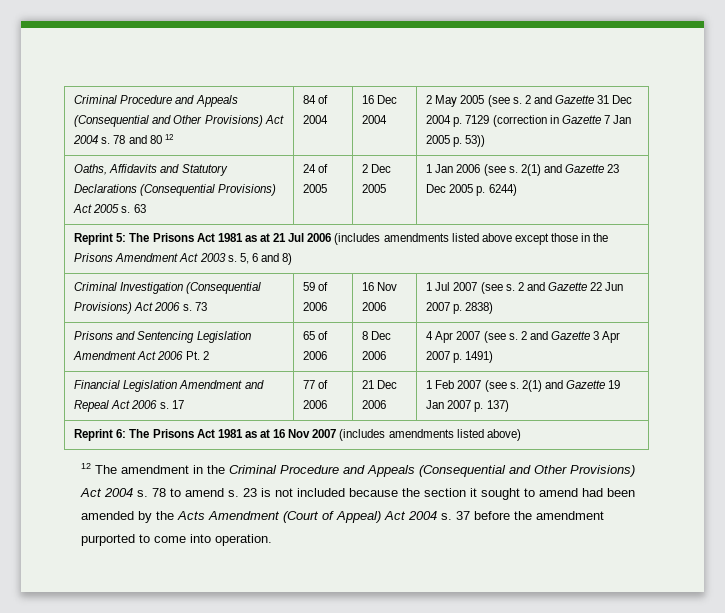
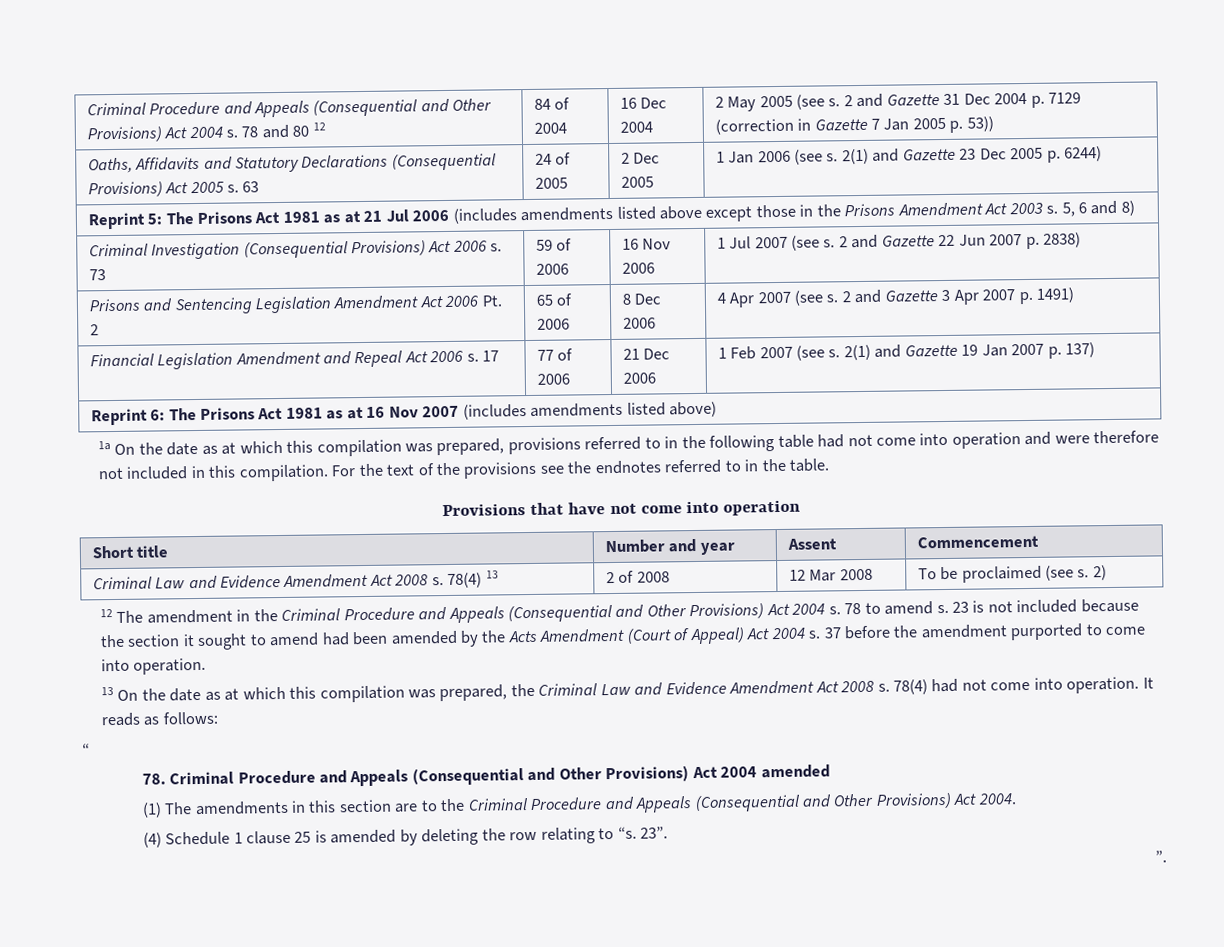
(521, 435) none -> [97,430,1160,457] [97,458,830,482] [442,499,801,517] [91,545,169,559] [604,538,735,555] [786,538,837,550] [916,535,1039,549] [92,570,499,590] [605,570,670,584] [788,568,873,582] [917,565,1107,583] // 1a On the date as at which this compilation was prepared, provisions referred to in the following table had not come into operation and were therefore not included in this compilation. For the text of the provisions see the endnotes referred to in the table. // Provisions that have not come into operation // Short title | Number and year | Assent | Commencement // Criminal Law and Evidence Amendment Act 2008 s. 78(4) 13 | 2 of 2008 | 12 Mar 2008 | To be proclaimed (see s. 2)
(273, 540) none -> [100,676,1154,703] [100,711,218,727] [82,743,90,756] [141,764,830,787] [141,792,1017,818] [142,826,668,848] [1155,850,1167,863] // 13 On the date as at which this compilation was prepared, the Criminal Law and Evidence Amendment Act 2008 s. 78(4) had not come into operation. It reads as follows: // “ // 78. Criminal Procedure and Appeals (Consequential and Other Provisions) Act 2004 amended // (1) The amendments in this section are to the Criminal Procedure and Appeals (Consequential and Other Provisions) Act 2004. // (4) Schedule 1 clause 25 is amended by deleting the row relating to “s. 23”. // ”.

